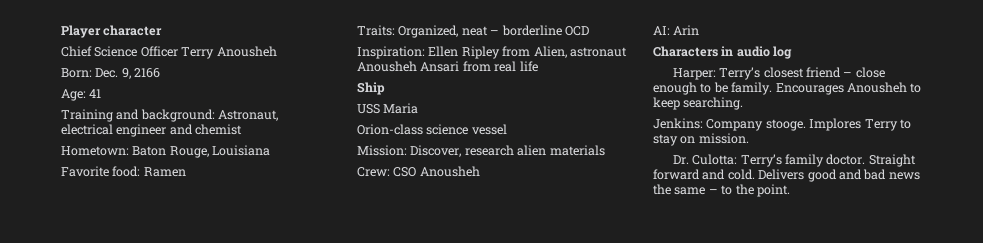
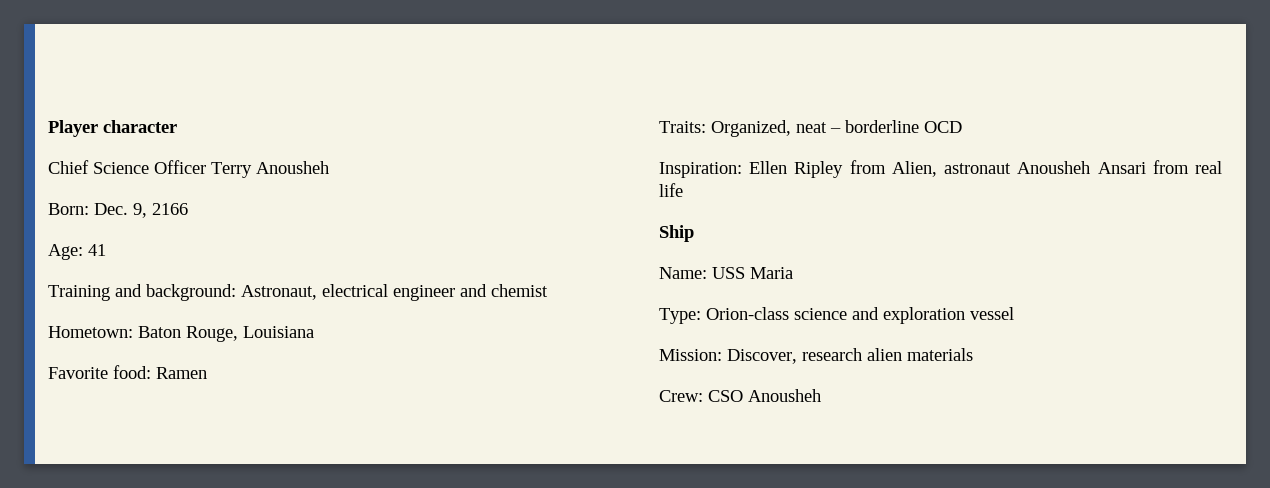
(385, 88) none -> [659,267,707,279] Name:
(419, 108) none -> [659,308,701,324] Type:
(469, 129) none -> [852,307,965,324] and exploration
[653,25,700,35] [653,46,793,59] [672,67,885,80] [653,82,922,95] [653,97,744,110] [653,118,911,131] [653,133,749,146] [672,154,916,167] [653,169,920,182] [653,184,790,197] // AI: Arin // Characters in audio log // Harper: Terry’s closest friend – close enough to be family. Encourages Anousheh to keep searching. // Jenkins: Company stooge. Implores Terry to stay on mission. // Dr. Culotta: Terry’s family doctor. Straight forward and cold. Delivers good and bad news the same – to the point. -> (821, 395) none

